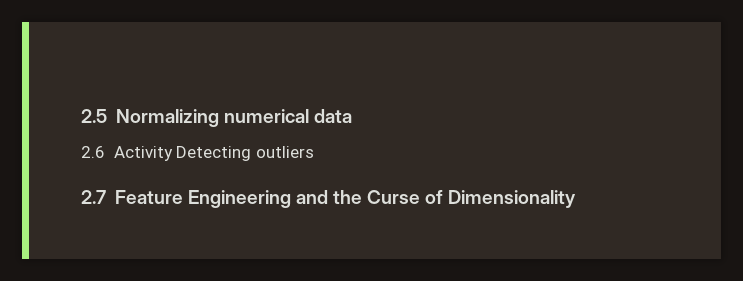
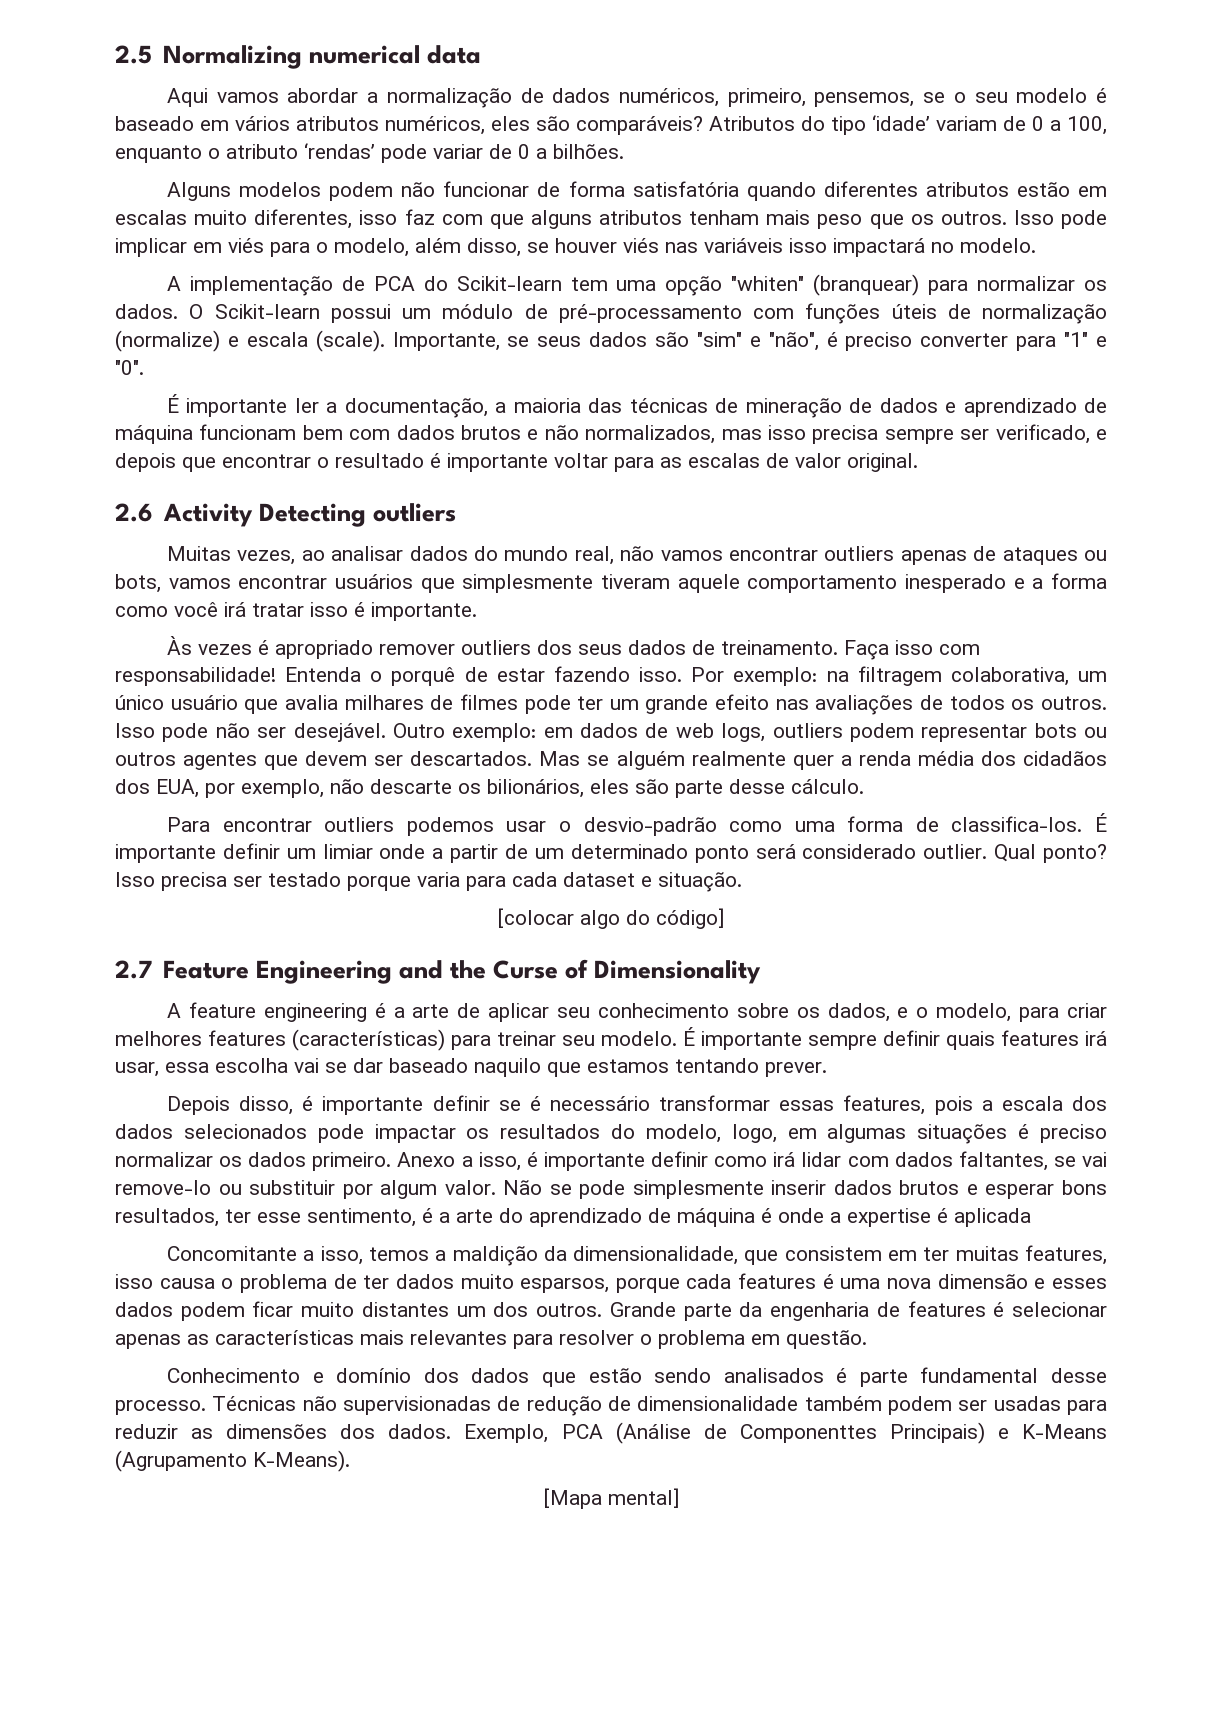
[81,146,314,161] 2.6 Activity Detecting outliers -> [166,88,1107,108] [115,115,1107,135] [115,143,624,163] [166,181,1108,201] [115,209,1107,229] [115,238,1036,257] [166,274,1107,296] [115,303,1107,324] [115,330,1107,352] [115,360,144,375] [166,394,1108,418] [115,424,1107,444] [115,453,918,472] [115,503,456,527] [166,546,1107,565] [115,573,1107,593] [115,602,477,621] [166,636,980,660] [115,666,1108,686] [115,694,1107,715] [115,723,1107,742] [115,751,1108,770] [115,779,864,798] [166,813,1108,836] [115,843,1107,863] [115,872,742,892] [497,908,725,929] Aqui vamos abordar a normalização de dados numéricos, primeiro, pensemos, se o seu modelo é baseado em vários atributos numéricos, eles são comparáveis? Atributos do tipo ‘idade’ variam de 0 a 100, enquanto o atributo ‘rendas’ pode variar de 0 a bilhões. // Alguns modelos podem não funcionar de forma satisfatória quando diferentes atributos estão em escalas muito diferentes, isso faz com que alguns atributos tenham mais peso que os outros. Isso pode implicar em viés para o modelo, além disso, se houver viés nas variáveis isso impactará no modelo. // A implementação de PCA do Scikit-learn tem uma opção "whiten" (branquear) para normalizar os dados. O Scikit-learn possui um módulo de pré-processamento com funções úteis de normalização (normalize) e escala (scale). Importante, se seus dados são "sim" e "não", é preciso converter para "1" e "0". // É importante ler a documentação, a maioria das técnicas de mineração de dados e aprendizado de máquina funcionam bem com dados brutos e não normalizados, mas isso precisa sempre ser verificado, e depois que encontrar o resultado é importante voltar para as escalas de valor original. // 2.6 Activity Detecting outliers // Muitas vezes, ao analisar dados do mundo real, não vamos encontrar outliers apenas de ataques ou bots, vamos encontrar usuários que simplesmente tiveram aquele comportamento inesperado e a forma como você irá tratar isso é importante. // Às vezes é apropriado remover outliers dos seus dados de treinamento. Faça isso com responsabilidade! Entenda o porquê de estar fazendo isso. Por exemplo: na filtragem colaborativa, um único usuário que avalia milhares de filmes pode ter um grande efeito nas avaliações de todos os outros. Isso pode não ser desejável. Outro exemplo: em dados de web logs, outliers podem representar bots ou outros agentes que devem ser descartados. Mas se alguém realmente quer a renda média dos cidadãos dos EUA, por exemplo, não descarte os bilionários, eles são parte desse cálculo. // Para encontrar outliers podemos usar o desvio-padrão como uma forma de classifica-los. É importante definir um limiar onde a partir de um determinado ponto será considerado outlier. Qual ponto? Isso precisa ser testado porque varia para cada dataset e situação. // [colocar algo do código]
(577, 199) none -> [166,1002,1108,1022] [115,1027,1107,1051] [115,1058,827,1077] [166,1095,1107,1115] [115,1124,1107,1144] [115,1151,1107,1171] [115,1180,1107,1199] [115,1208,1031,1227] [166,1245,1107,1266] [115,1273,1107,1293] [115,1301,1107,1321] [115,1330,867,1349] [166,1367,1108,1387] [115,1396,1108,1416] [115,1422,1107,1444] [115,1450,350,1472] [542,1488,680,1509] // A feature engineering é a arte de aplicar seu conhecimento sobre os dados, e o modelo, para criar melhores features (características) para treinar seu modelo. É importante sempre definir quais features irá usar, essa escolha vai se dar baseado naquilo que estamos tentando prever. // Depois disso, é importante definir se é necessário transformar essas features, pois a escala dos dados selecionados pode impactar os resultados do modelo, logo, em algumas situações é preciso normalizar os dados primeiro. Anexo a isso, é importante definir como irá lidar com dados faltantes, se vai remove-lo ou substituir por algum valor. Não se pode simplesmente inserir dados brutos e esperar bons resultados, ter esse sentimento, é a arte do aprendizado de máquina é onde a expertise é aplicada // Concomitante a isso, temos a maldição da dimensionalidade, que consistem em ter muitas features, isso causa o problema de ter dados muito esparsos, porque cada features é uma nova dimensão e esses dados podem ficar muito distantes um dos outros. Grande parte da engenharia de features é selecionar apenas as características mais relevantes para resolver o problema em questão. // Conhecimento e domínio dos dados que estão sendo analisados é parte fundamental desse processo. Técnicas não supervisionadas de redução de dimensionalidade também podem ser usadas para reduzir as dimensões dos dados. Exemplo, PCA (Análise de Componenttes Principais) e K-Means (Agrupamento K-Means). // [Mapa mental]

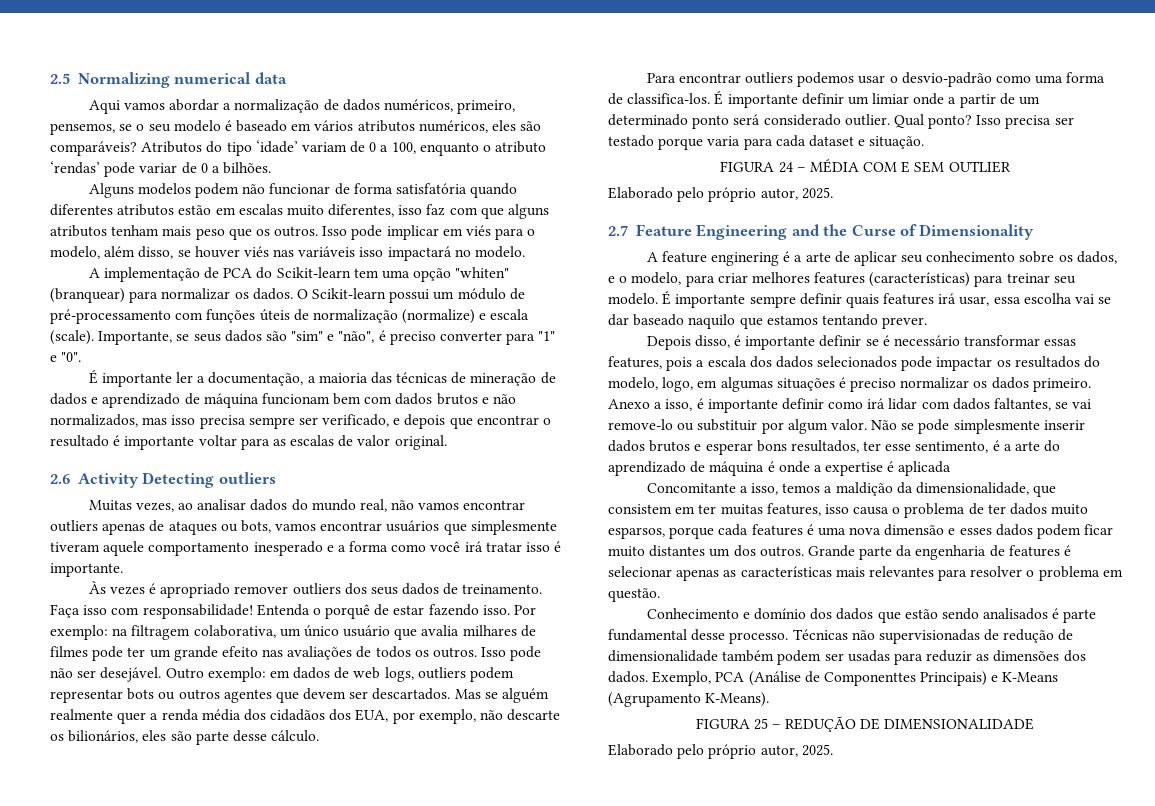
[497,908,725,929] [colocar algo do código] -> [720,159,1011,173] [608,187,833,202] FIGURA 24 – MÉDIA COM E SEM OUTLIER // Elaborado pelo próprio autor, 2025.
[263,1003,367,1022] engineering -> [710,252,779,266] enginering
[542,1488,680,1509] [Mapa mental] -> [695,716,1035,732] [608,744,833,759] FIGURA 25 – REDUÇÃO DE DIMENSIONALIDADE // Elaborado pelo próprio autor, 2025.

